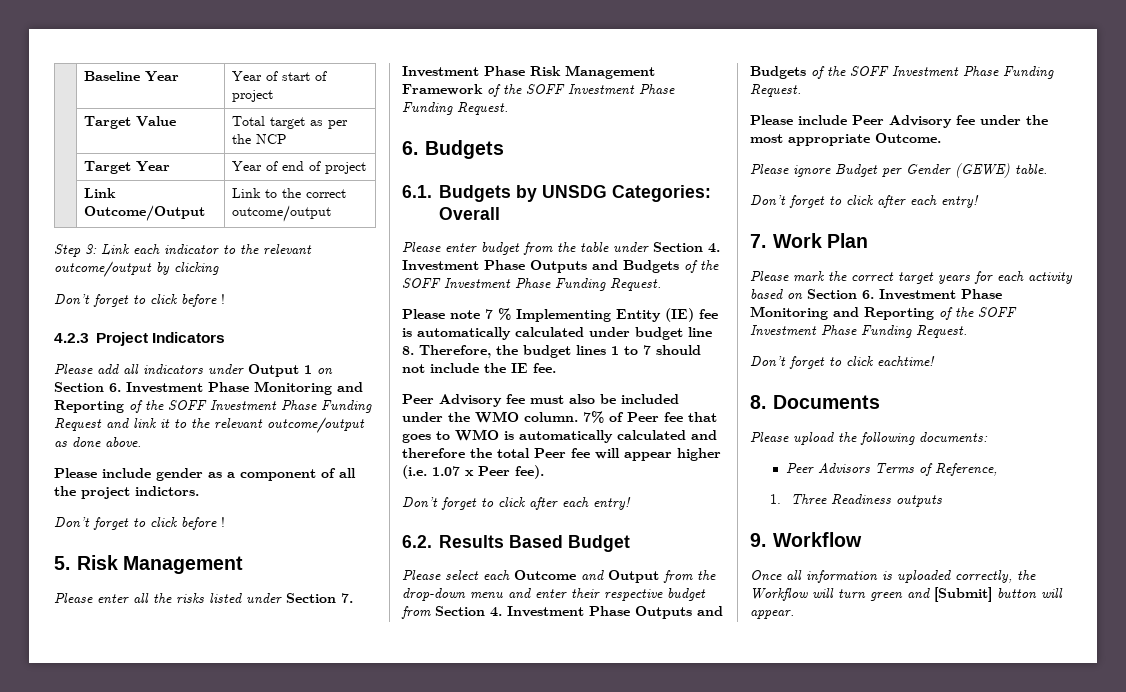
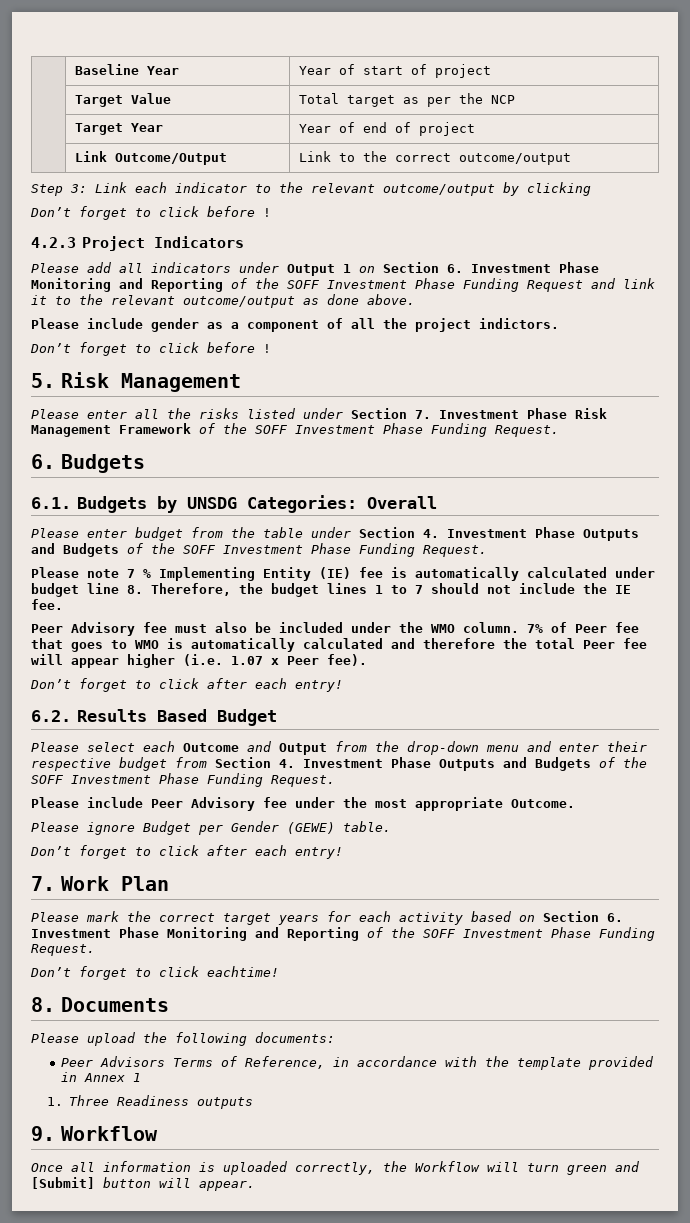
(997, 469) none -> [332,1056,653,1070] [60,1072,141,1082] in accordance with the template provided in Annex 1

